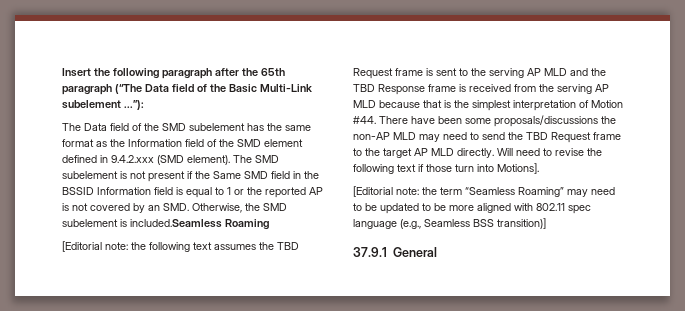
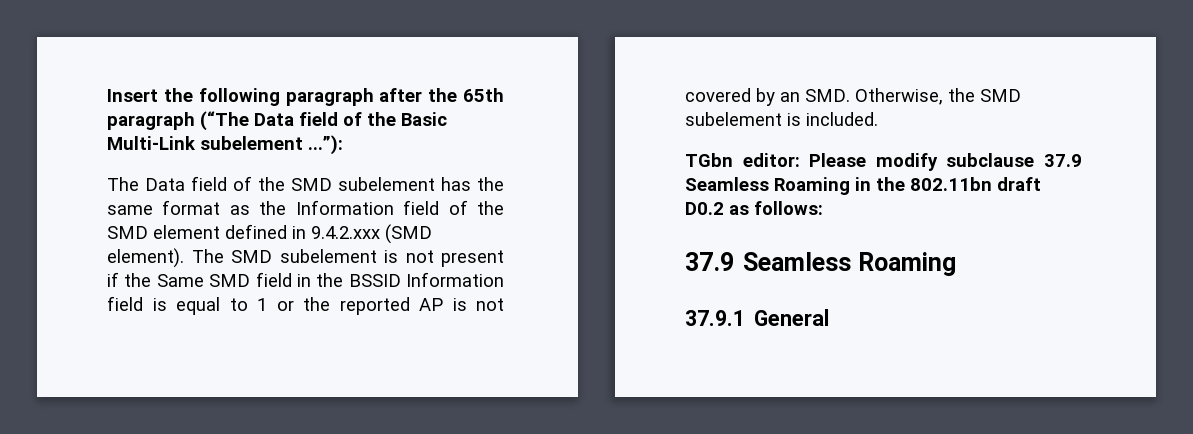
[130,219,269,230] [62,241,299,252] [353,68,606,79] [353,84,609,95] [353,100,623,111] [353,115,616,127] [353,132,621,143] [353,148,602,158] [353,163,539,174] [353,186,615,197] [353,203,591,214] [353,218,546,229] included.Seamless Roaming // [Editorial note: the following text assumes the TBD Request frame is sent to the serving AP MLD and the TBD Response frame is received from the serving AP MLD because that is the simplest interpretation of Motion #44. There have been some proposals/discussions the non-AP MLD may need to send the TBD Request frame to the target AP MLD directly. Will need to revise the following text if those turn into Motions]. // [Editorial note: the term “Seamless Roaming” may need to be updated to be more aligned with 802.11 spec language (e.g., Seamless BSS transition)] -> [806,112,878,126] [685,153,1082,171] [685,177,1041,195] [685,201,823,215] [685,252,956,276] included. // TGbn editor: Please modify subclause 37.9 Seamless Roaming in the 802.11bn draft D0.2 as follows: // 37.9 Seamless Roaming

